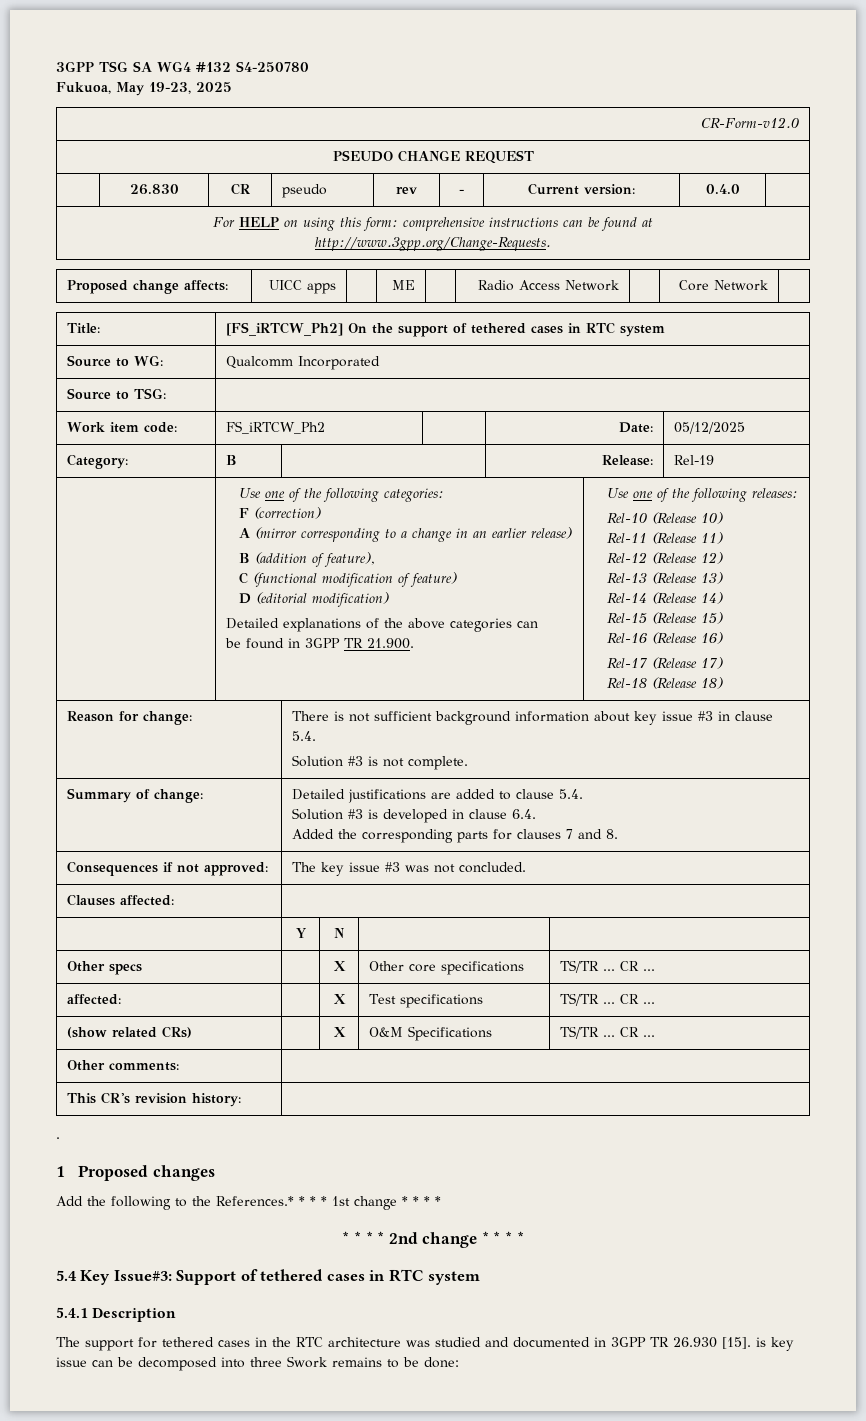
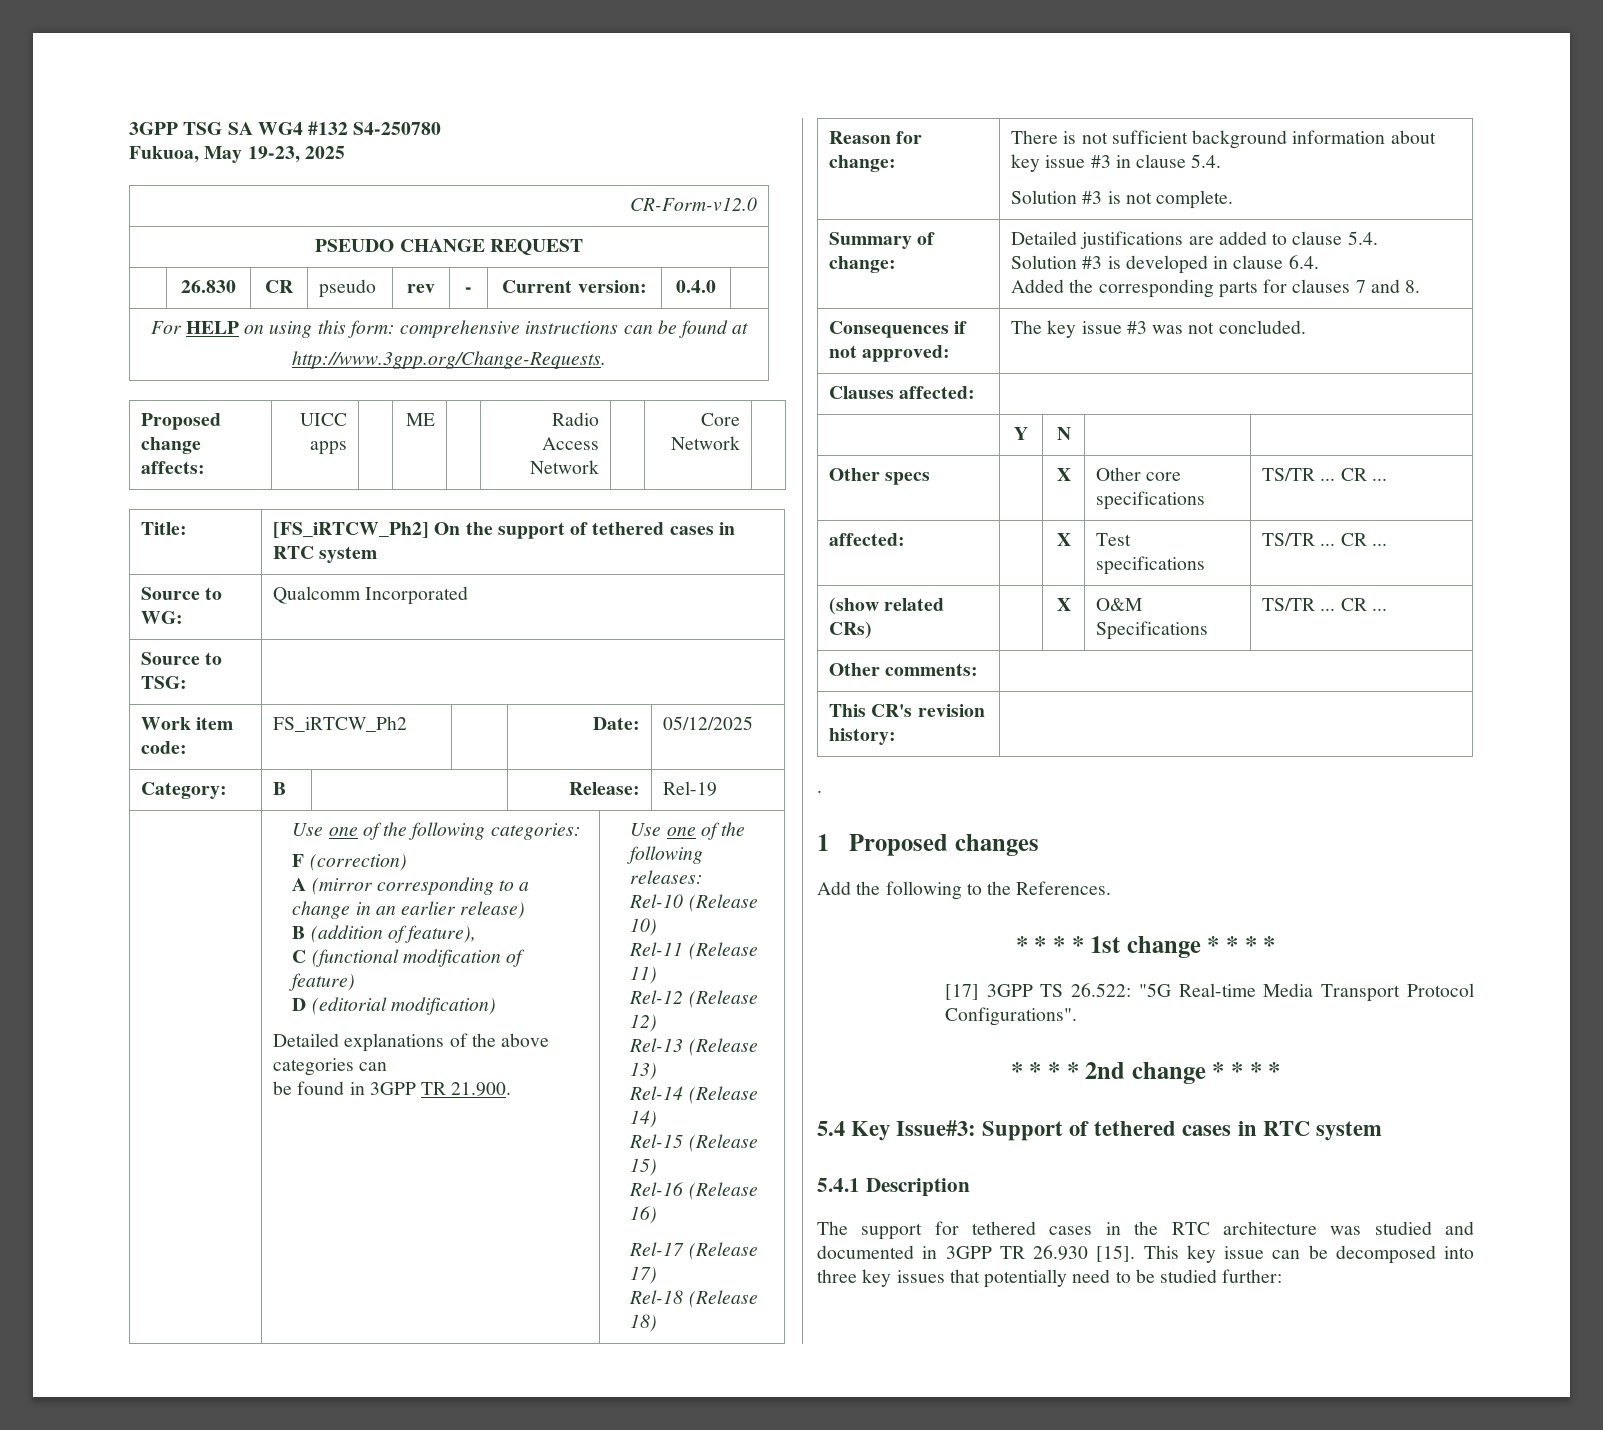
[216,1196,294,1206] References.* -> [1016,881,1112,895] [1015,936,1028,953] References. // *
(441, 1201) none -> [944,983,1474,1002] [944,1007,1077,1026] // [17] 3GPP TS 26.522: "5G Real-time Media Transport Protocol Configurations".
[756,1337,766,1347] is -> [1143,1245,1179,1259] This
[287,1356,459,1368] Swork remains to be done: -> [862,1269,1283,1288] key issues that potentially need to be studied further:

